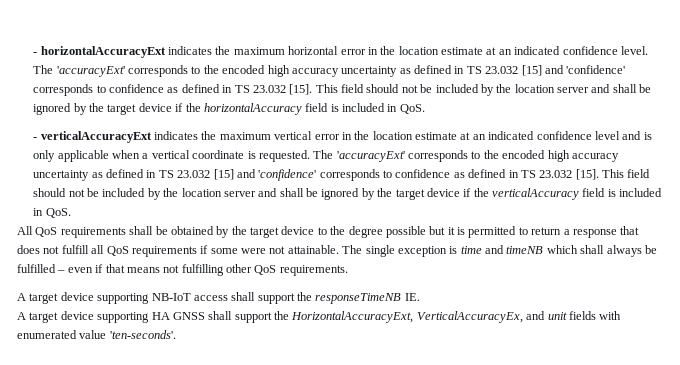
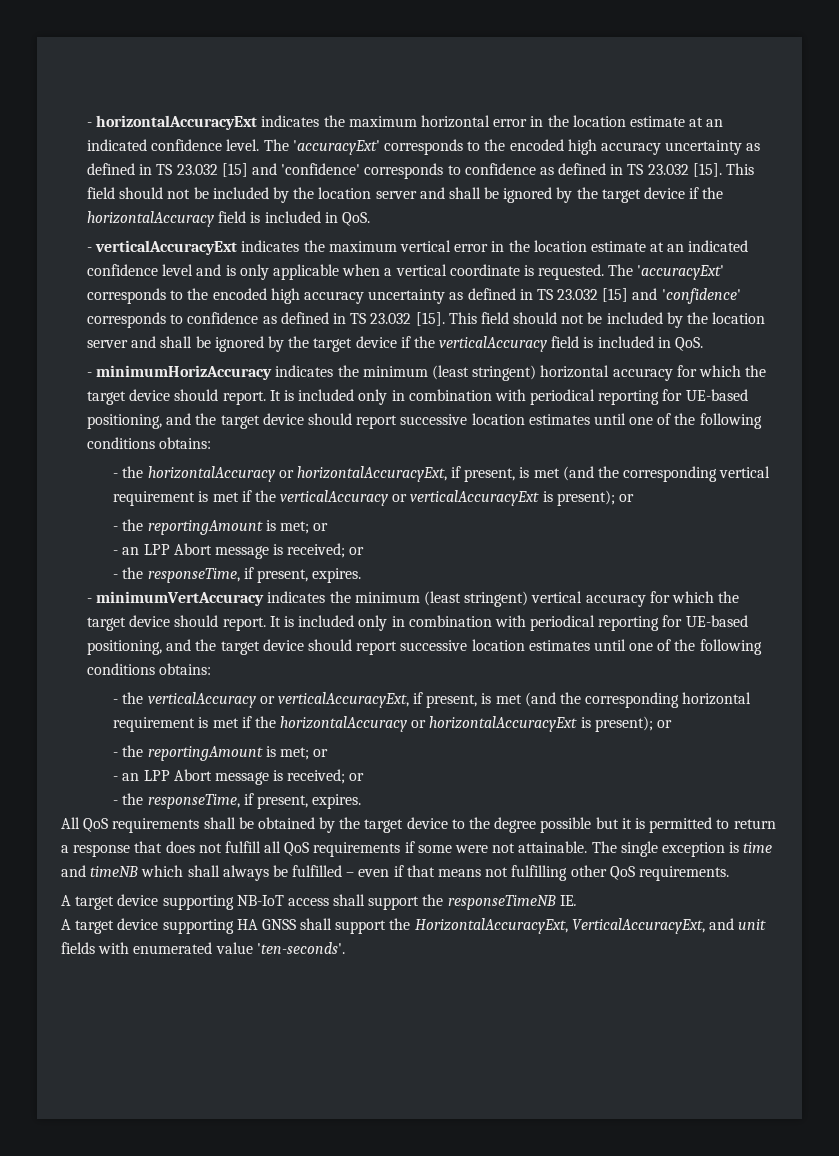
(71, 213) none -> [87,365,767,381] [87,389,748,405] [87,413,762,429] [87,437,212,449] [113,466,771,482] [113,490,634,506] [113,519,329,535] [113,543,365,559] [113,567,362,583] [87,591,740,607] [87,615,748,631] [87,639,762,655] [87,663,212,675] [113,692,752,708] [113,716,672,732] [113,745,329,761] [113,769,365,785] [113,793,362,809] // - minimumHorizAccuracy indicates the minimum (least stringent) horizontal accuracy for which the target device should report. It is included only in combination with periodical reporting for UE-based positioning, and the target device should report successive location estimates until one of the following conditions obtains: // - the horizontalAccuracy or horizontalAccuracyExt, if present, is met (and the corresponding vertical requirement is met if the verticalAccuracy or verticalAccuracyExt is present); or // - the reportingAmount is met; or // - an LPP Abort message is received; or // - the responseTime, if present, expires. // - minimumVertAccuracy indicates the minimum (least stringent) vertical accuracy for which the target device should report. It is included only in combination with periodical reporting for UE-based positioning, and the target device should report successive location estimates until one of the following conditions obtains: // - the verticalAccuracy or verticalAccuracyExt, if present, is met (and the corresponding horizontal requirement is met if the horizontalAccuracy or horizontalAccuracyExt is present); or // - the reportingAmount is met; or // - an LPP Abort message is received; or // - the responseTime, if present, expires.
[416,311,523,323] VerticalAccuracyEx, -> [571,918,705,934] VerticalAccuracyExt,

